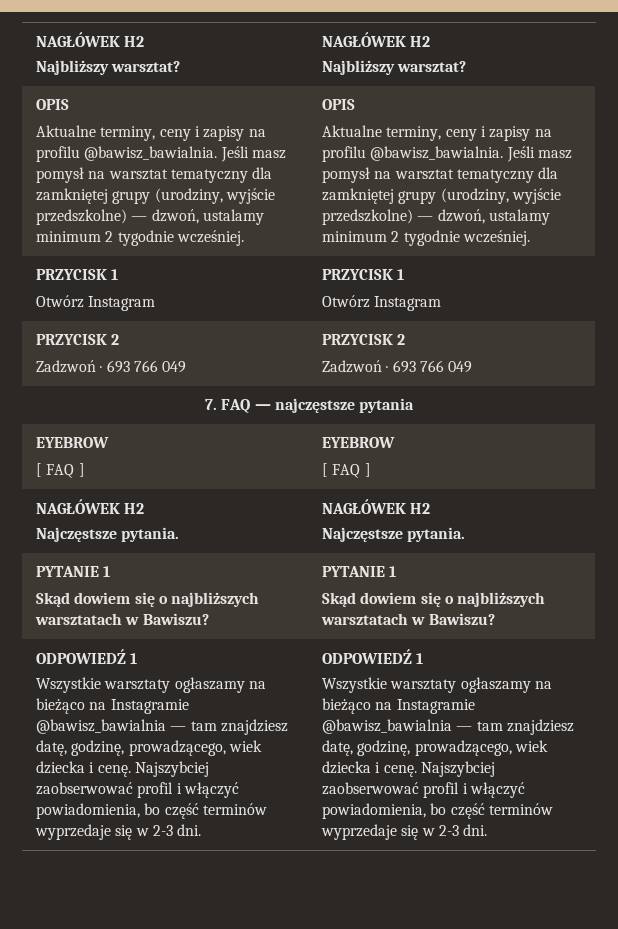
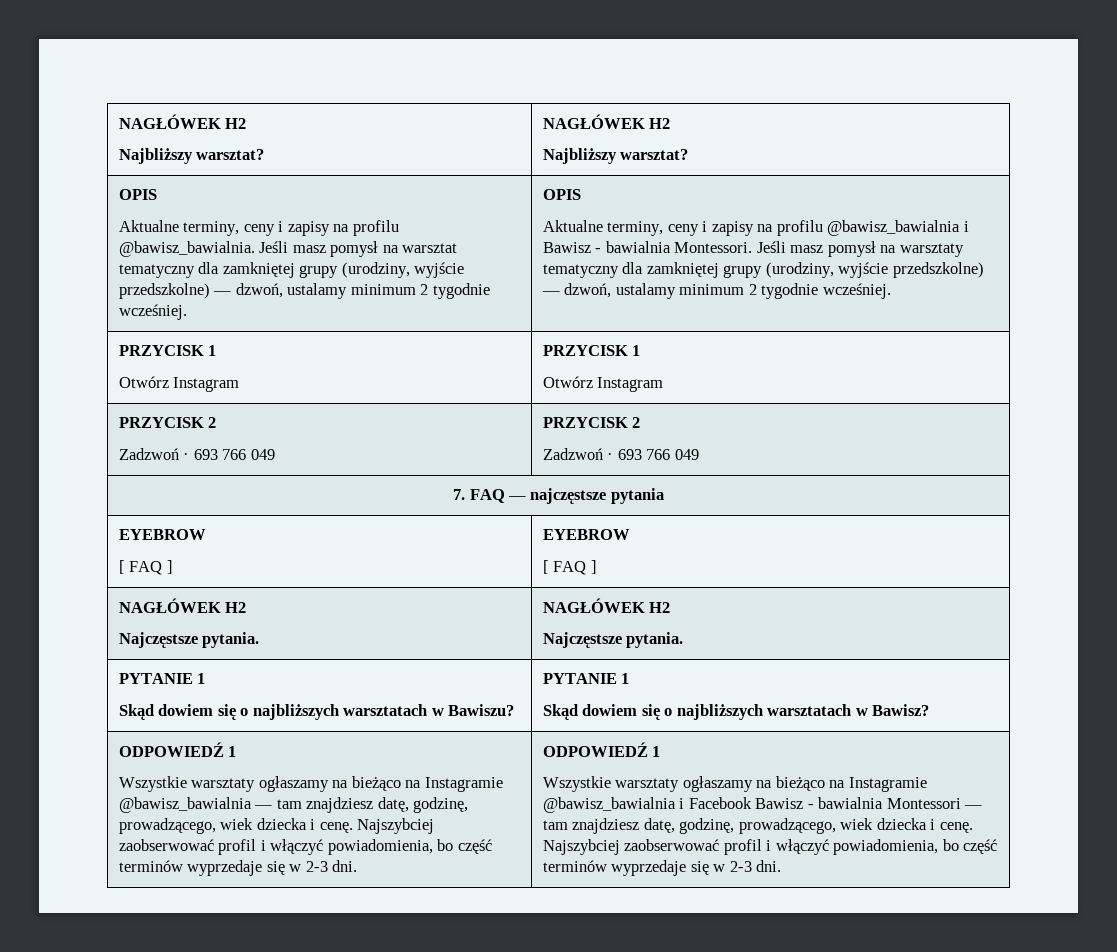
[370,146,572,162] [321,167,454,183] @bawisz_bawialnia. Jeśli masz pomysł na warsztat -> [827,220,969,236] [542,241,964,257] @bawisz_bawialnia i Bawisz - bawialnia Montessori. Jeśli masz pomysł na warsztaty
[428,613,495,625] Bawiszu? -> [872,704,930,716] Bawisz?
(452, 726) none -> [679,797,961,809] i Facebook Bawisz - bawialnia Montessori

